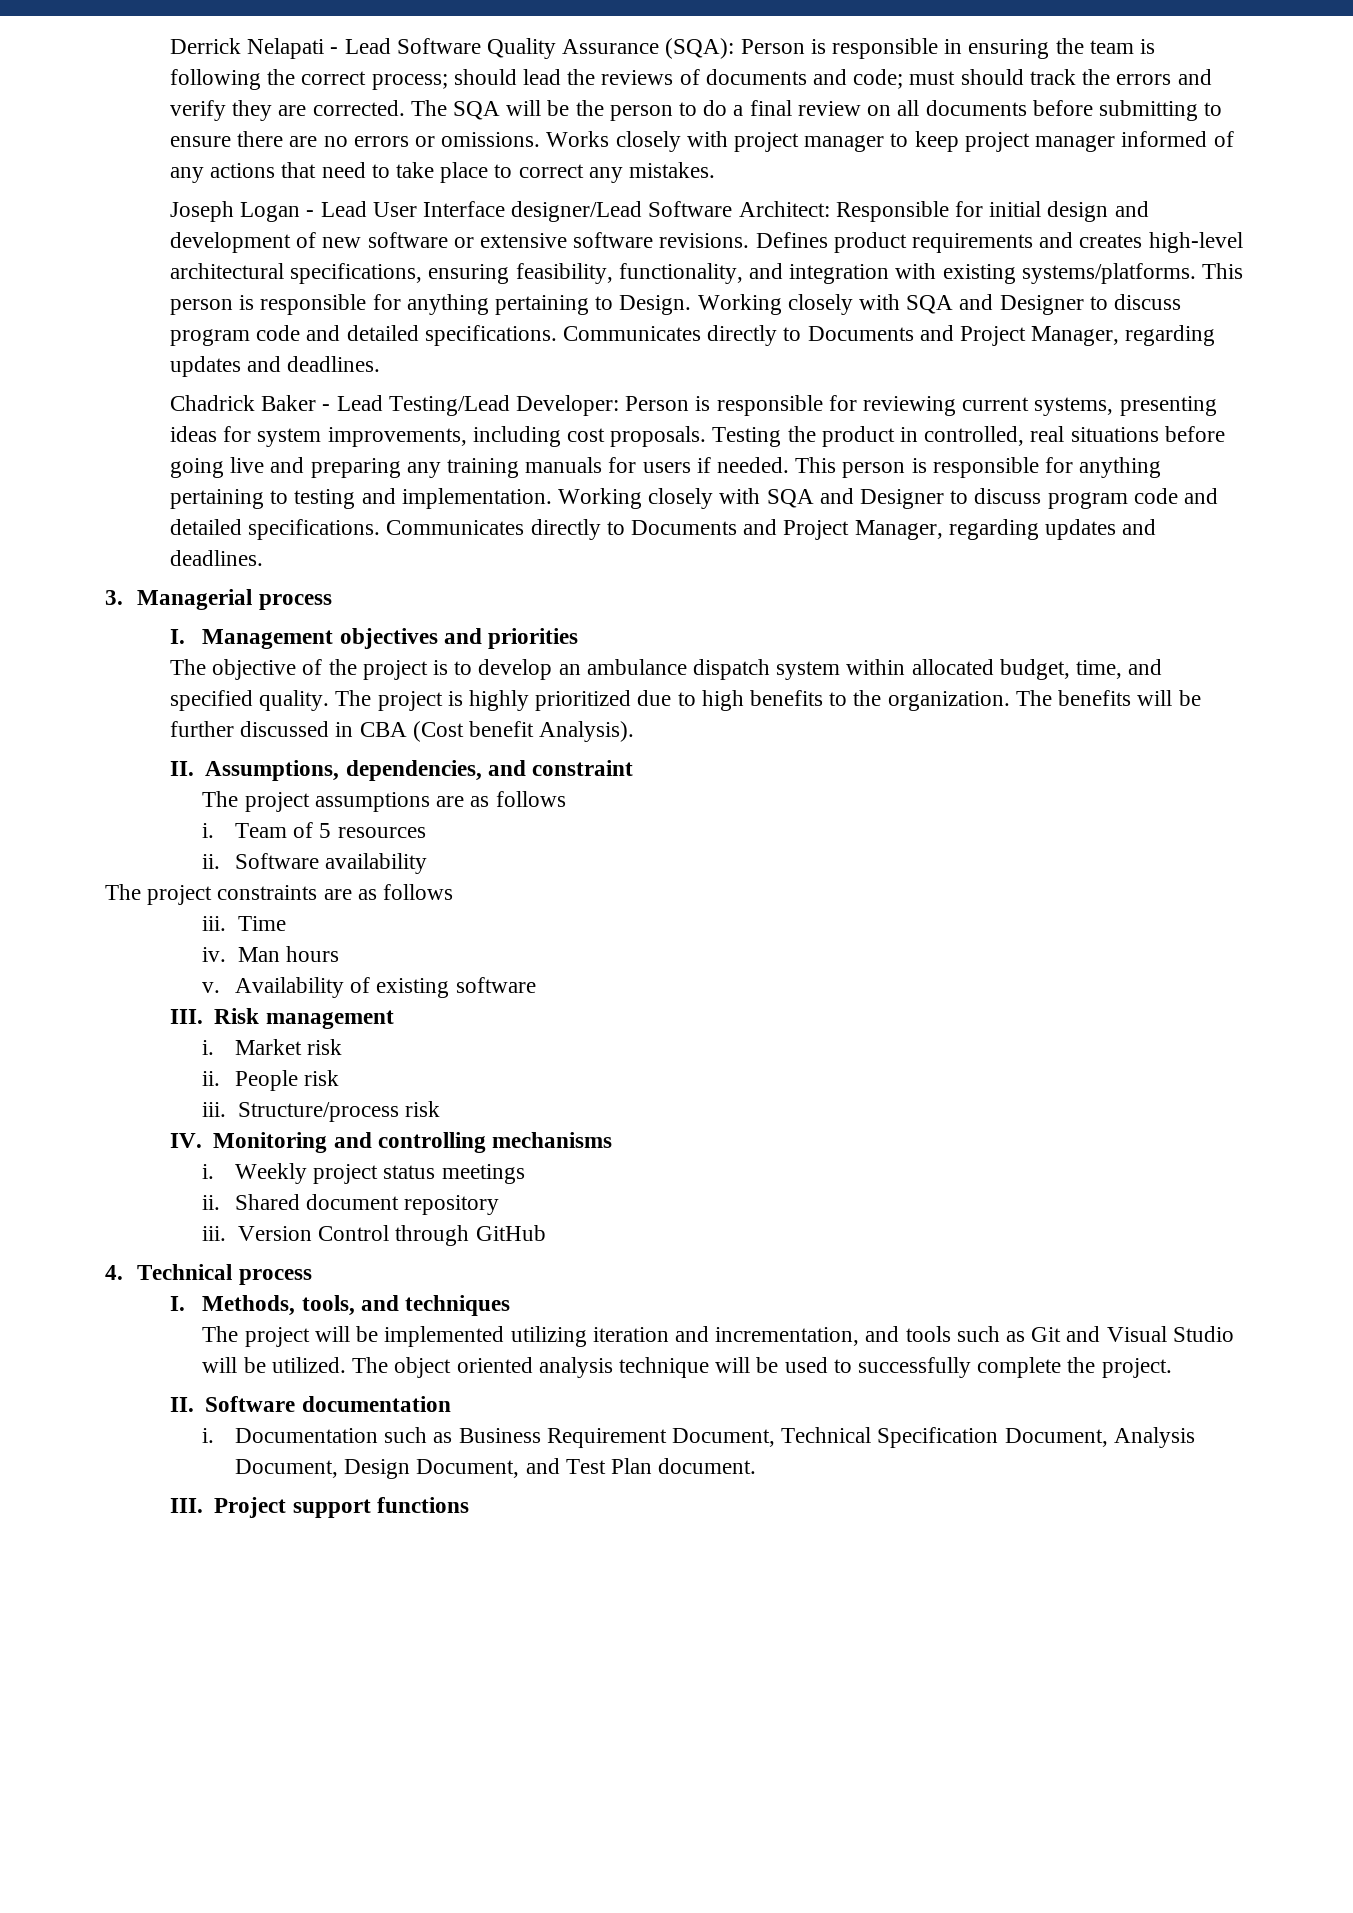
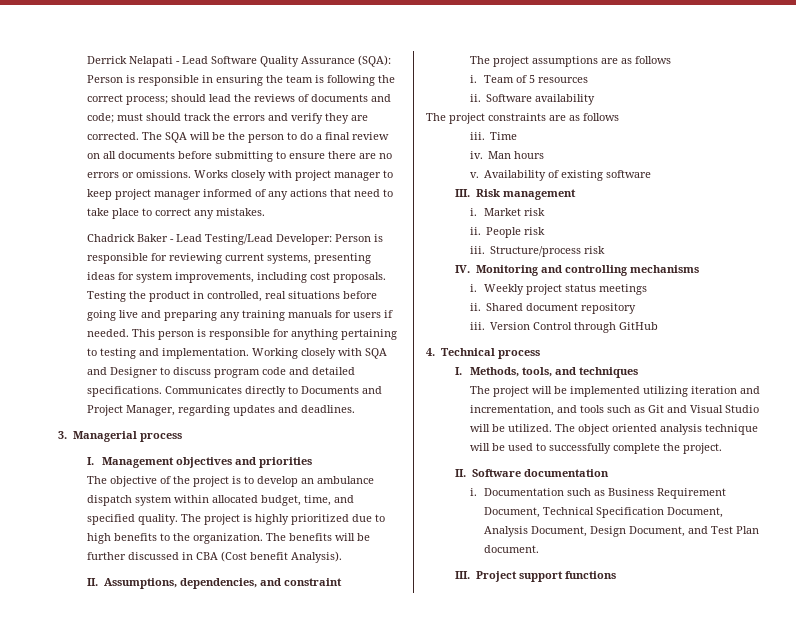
[169,201,1149,222] [169,232,1243,253] [169,263,1244,284] [169,294,1182,315] [169,325,1216,346] [169,356,381,377] // Joseph Logan - Lead User Interface designer/Lead Software Architect: Responsible for initial design and development of new software or extensive software revisions. Defines product requirements and creates high-level architectural specifications, ensuring feasibility, functionality, and integration with existing systems/platforms. This person is responsible for anything pertaining to Design. Working closely with SQA and Designer to discuss program code and detailed specifications. Communicates directly to Documents and Project Manager, regarding updates and deadlines. -> (266, 212) none

